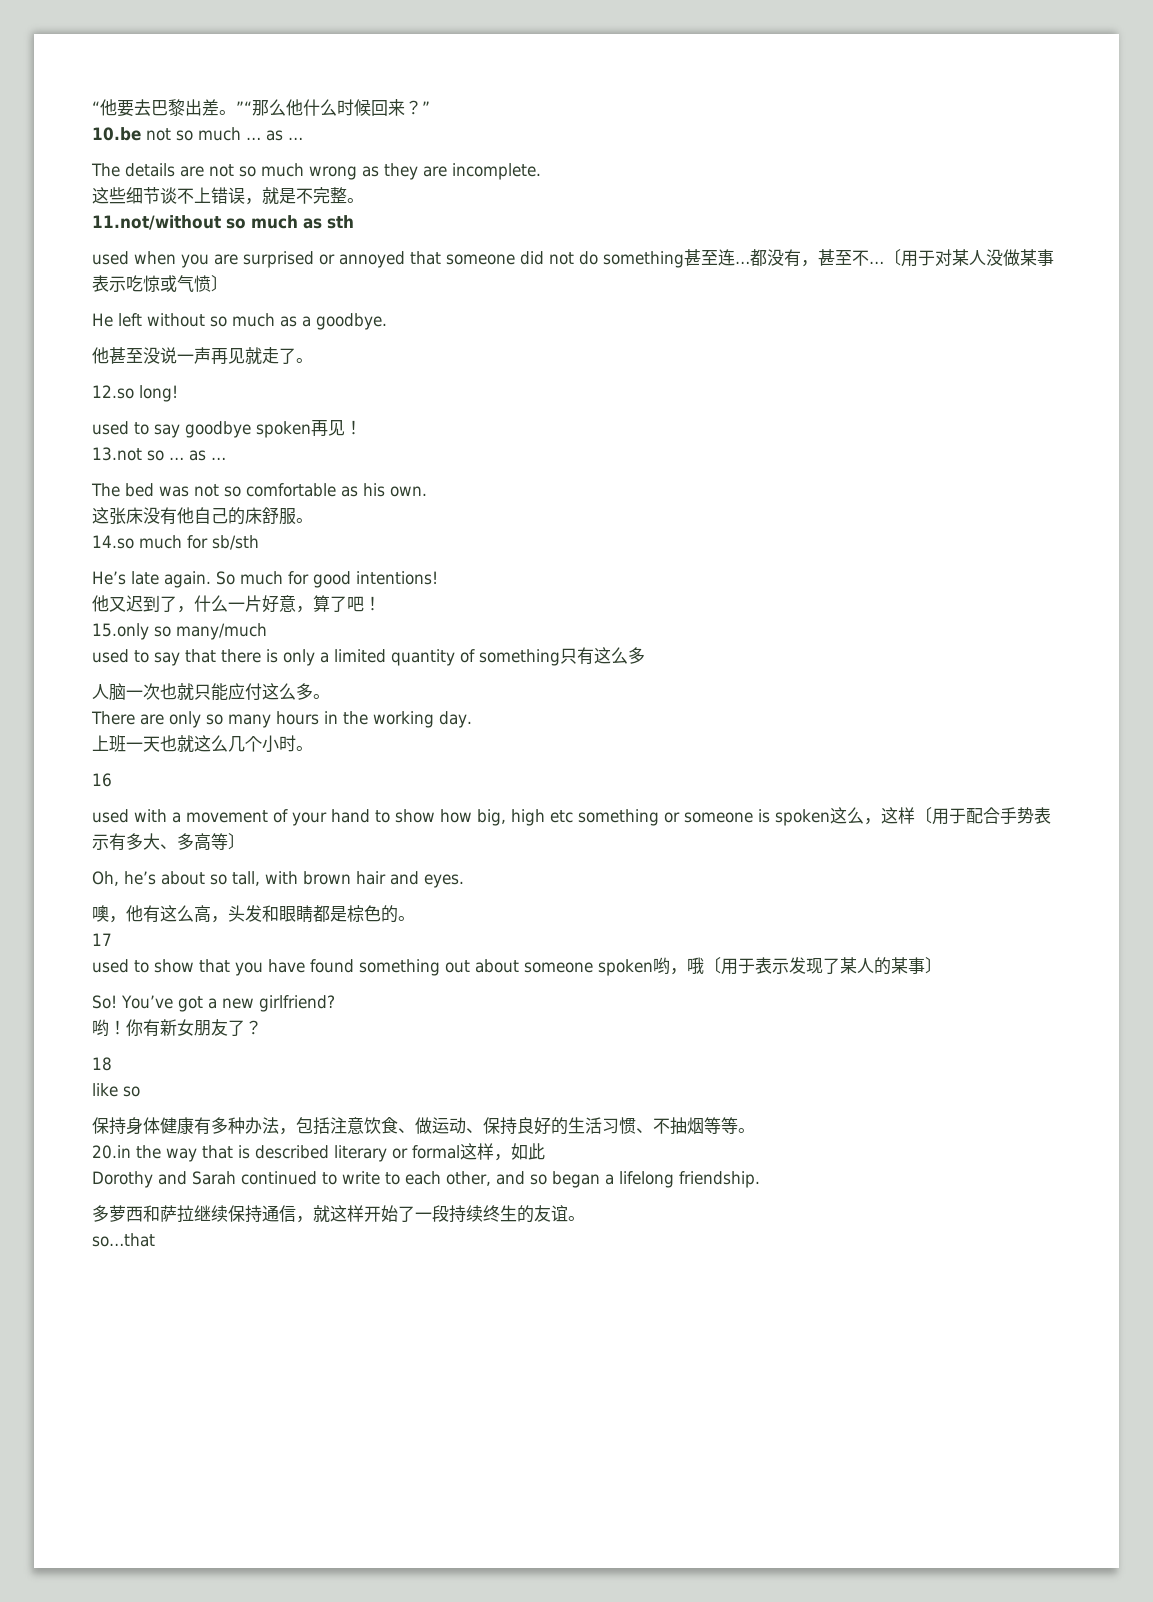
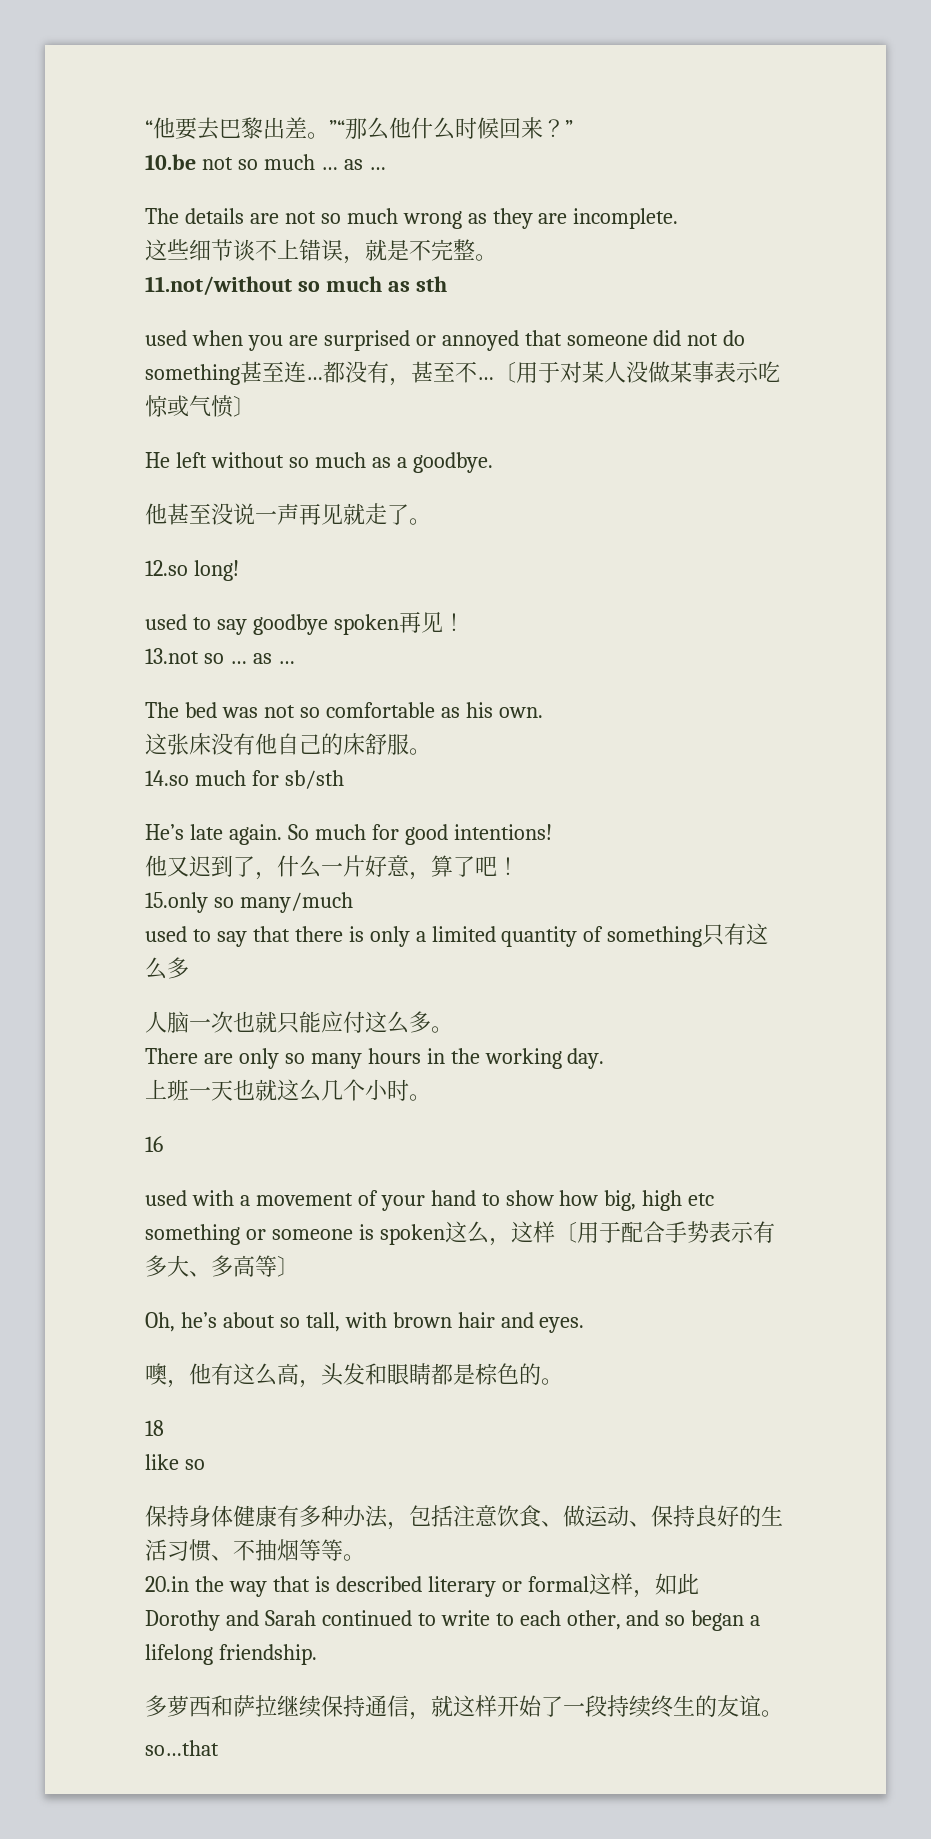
[92,933,112,946] [92,957,942,976] [92,995,335,1012] [92,1019,262,1037] // 17 // used to show that you have found something out about someone spoken哟，哦〔用于表示发现了某人的某事〕 // So! You’ve got a new girlfriend? // 哟！你有新女朋友了？ -> (563, 1381) none

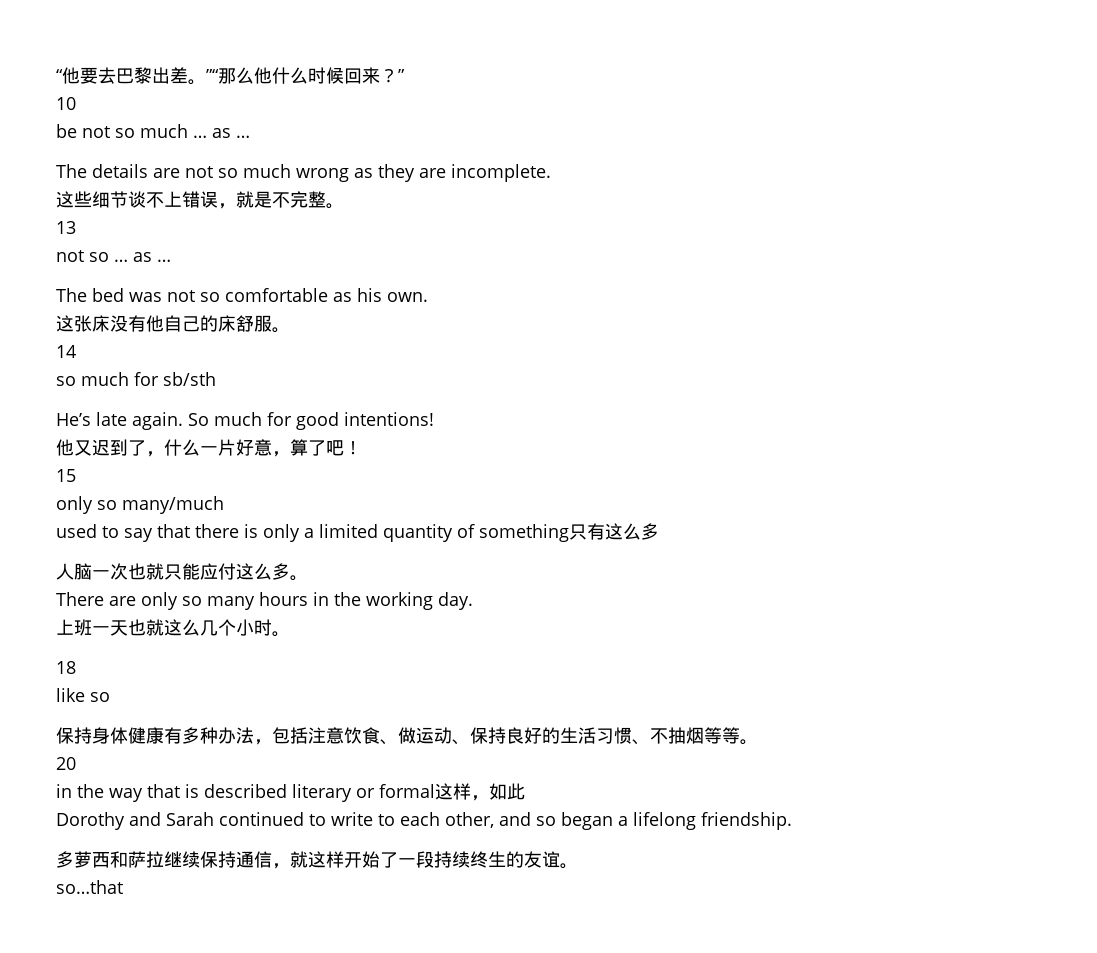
[145,154,196,170] 10.be -> [56,97,76,110] [56,124,77,138] 10 // be
[145,276,447,296] [145,330,746,351] [145,361,780,386] [145,395,255,418] [145,452,493,473] [145,503,431,525] [145,560,239,581] [145,611,465,635] [145,648,199,664] 11.not/without so much as sth // used when you are surprised or annoyed that someone did not do something甚至连…都没有，甚至不…〔用于对某人没做某事表示吃惊或气愤〕 // He left without so much as a goodbye. // 他甚至没说一声再见就走了。 // 12.so long! // used to say goodbye spoken再见！ // 13.not -> [56,221,76,234] [56,250,84,262] 13 // not
[145,770,189,786] 14.so -> [56,345,76,358] [56,376,76,386] 14 // so
[145,892,208,913] 15.only -> [56,469,76,482] [56,496,93,514] 15 // only
[145,1136,163,1152] [145,1190,715,1211] [145,1221,775,1246] [145,1255,299,1277] [145,1312,585,1333] [145,1363,563,1388] // 16 // used with a movement of your hand to show how big, high etc something or someone is spoken这么，这样〔用于配合手势表示有多大、多高等〕 // Oh, he’s about so tall, with brown hair and eyes. // 噢，他有这么高，头发和眼睛都是棕色的。 -> (290, 634) none
[145,1576,189,1592] 20.in -> [56,757,76,770] [56,784,72,798] 20 // in

